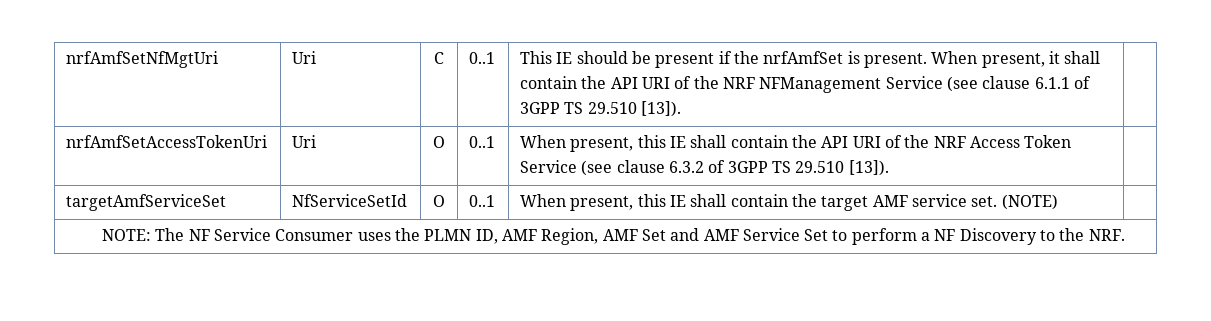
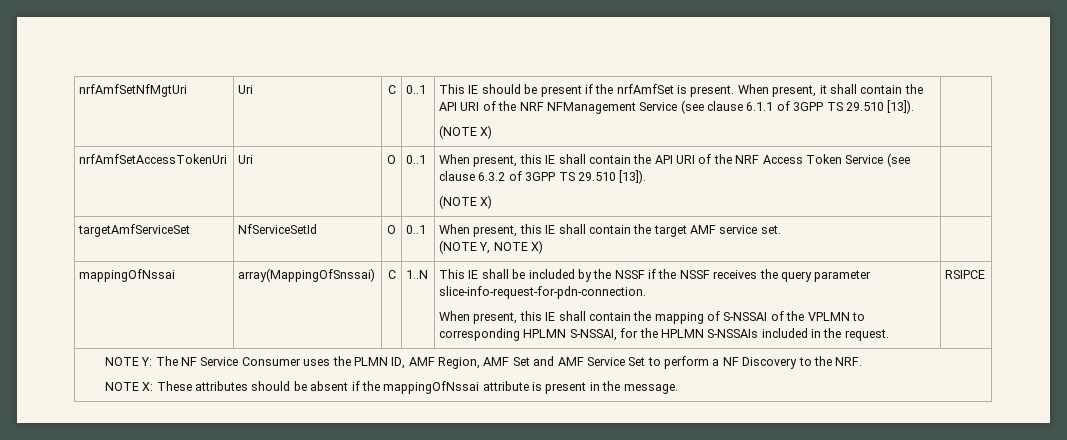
(682, 109) none -> [439,125,493,139] // (NOTE X)
(889, 168) none -> [439,195,493,209] // (NOTE X)
[1001,194,1058,210] [102,229,152,241] (NOTE) | // NOTE: -> [439,240,544,254] [79,269,176,282] [238,268,376,282] [387,270,396,279] [406,270,429,279] [439,269,872,282] [439,286,647,299] [439,311,865,324] [439,328,889,341] [945,270,986,279] [104,357,153,366] // (NOTE Y, NOTE X) | // mappingOfNssai | array(MappingOfSnssai) | C | 1..N | This IE shall be included by the NSSF if the NSSF receives the query parameter slice-info-request-for-pdn-connection. // When present, this IE shall contain the mapping of S-NSSAI of the VPLMN to corresponding HPLMN S-NSSAI, for the HPLMN S-NSSAIs included in the request. | RSIPCE // NOTE Y:
(1125, 235) none -> [104,381,678,394] // NOTE X: These attributes should be absent if the mappingOfNssai attribute is present in the message.

